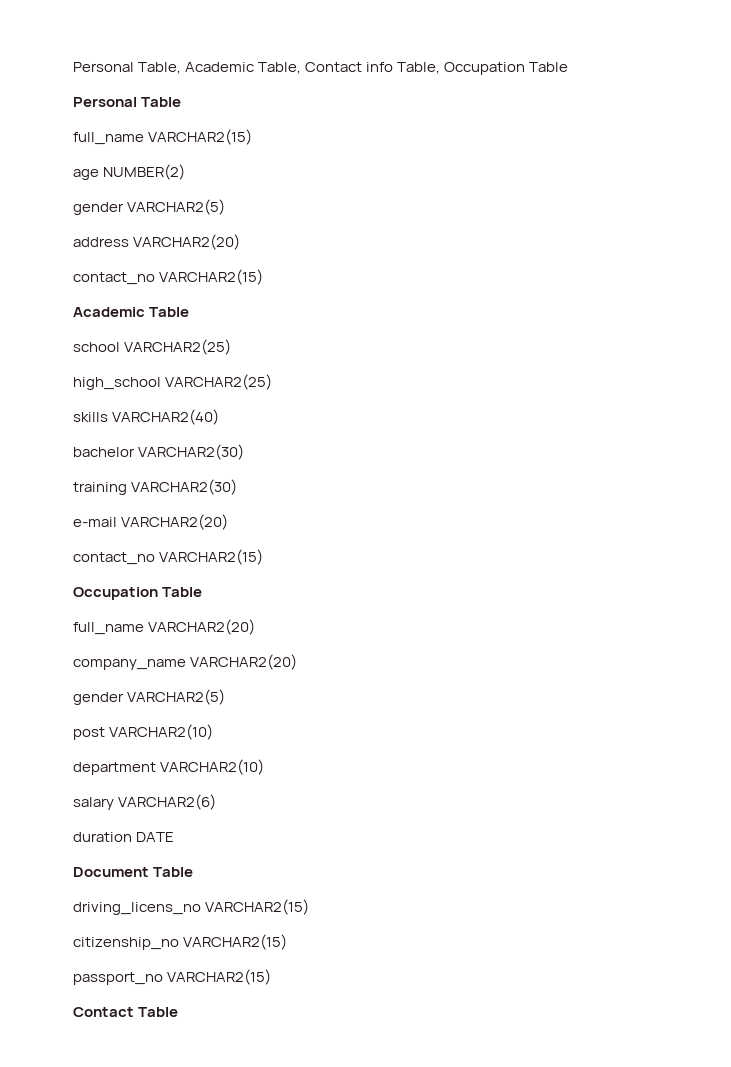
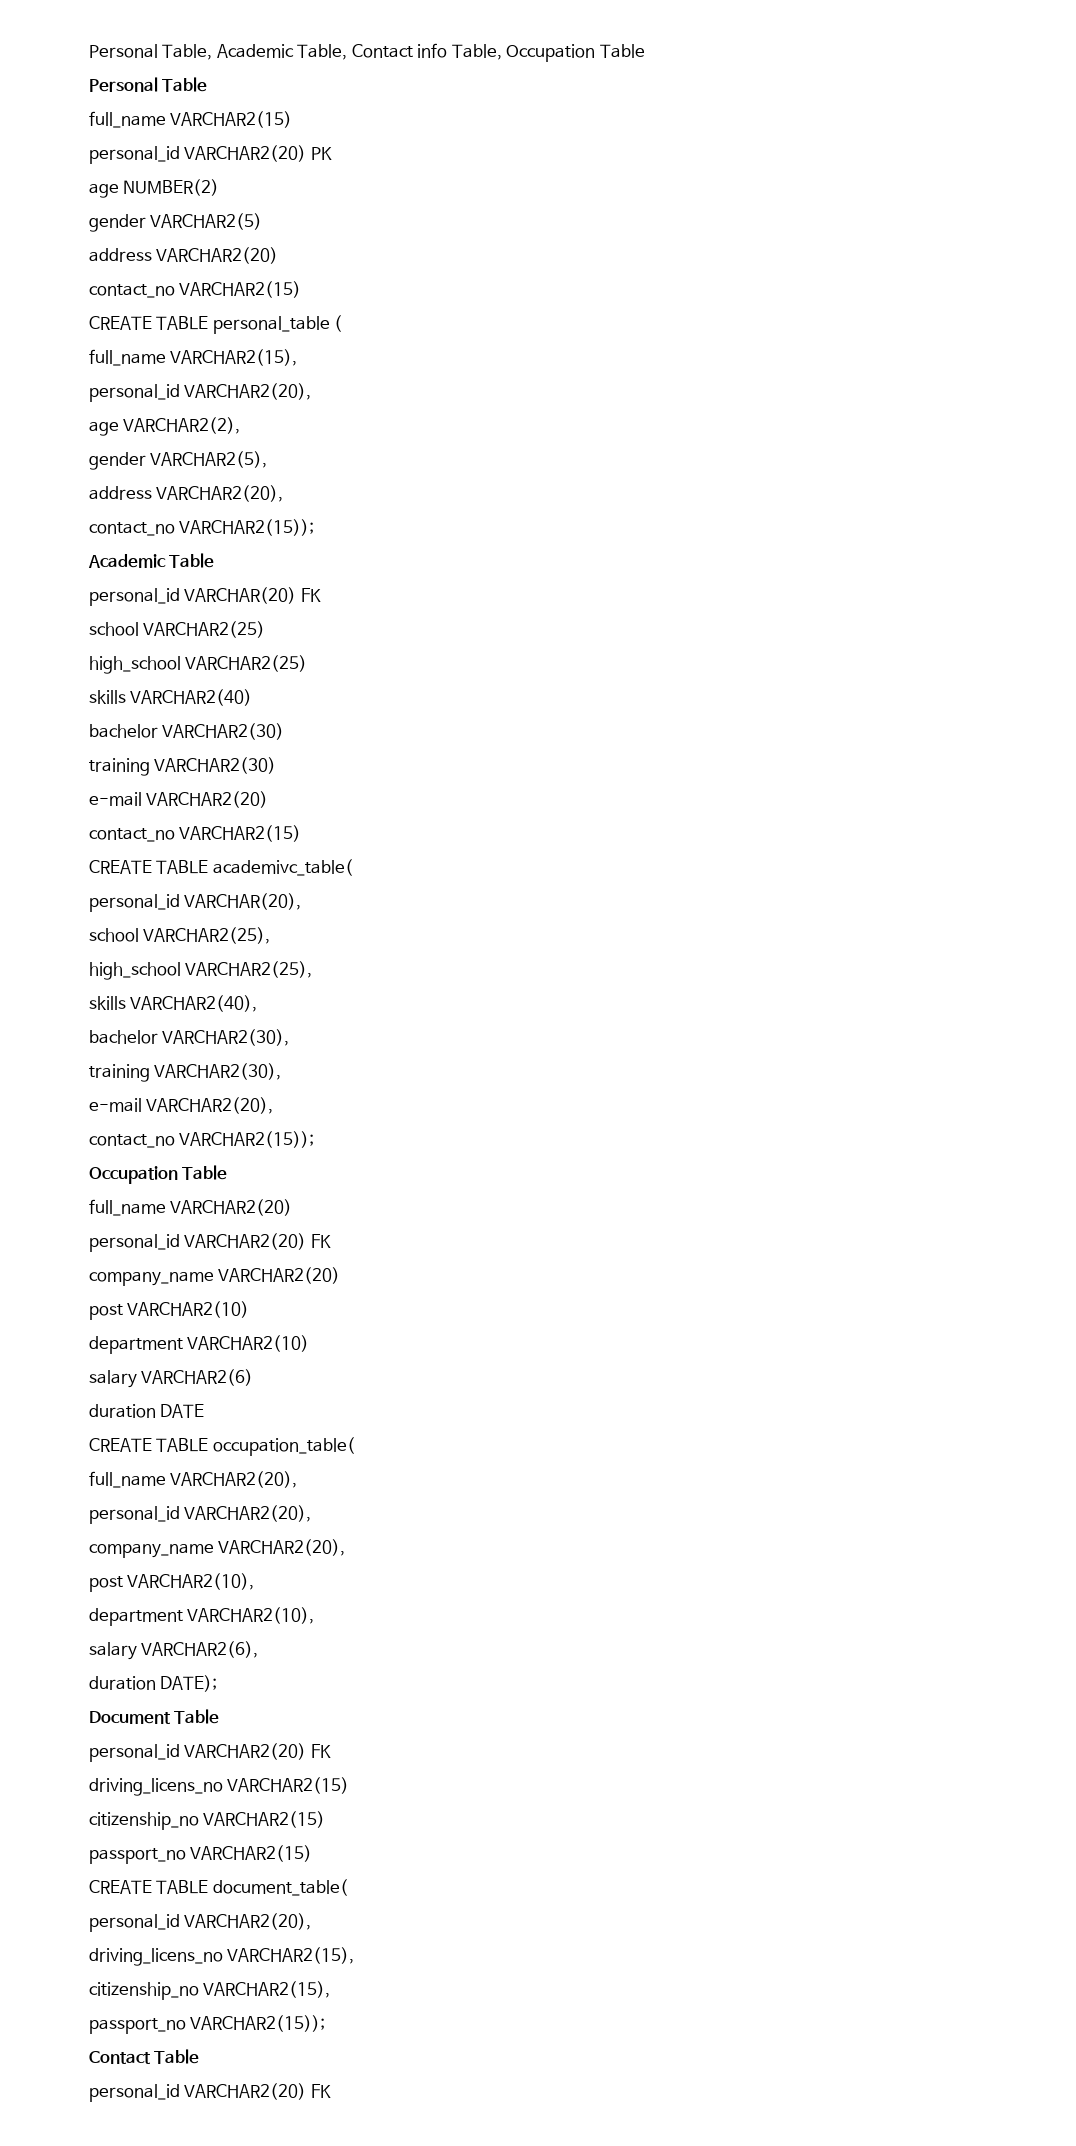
(253, 137) none -> [89,145,332,164] // personal_id VARCHAR2(20) PK
(264, 277) none -> [89,315,343,334] [89,349,298,366] [89,383,312,402] [89,417,241,436] [89,451,268,470] [89,485,284,502] [89,519,315,536] // CREATE TABLE personal_table ( // full_name VARCHAR2(15), // personal_id VARCHAR2(20), // age VARCHAR2(2), // gender VARCHAR2(5), // address VARCHAR2(20), // contact_no VARCHAR2(15));
(190, 312) none -> [89,587,321,606] // personal_id VARCHAR(20) FK
(264, 557) none -> [89,859,353,876] [89,893,302,912] [89,927,271,944] [89,961,313,980] [89,995,258,1012] [89,1029,290,1046] [89,1063,282,1082] [89,1097,274,1114] [89,1131,315,1148] // CREATE TABLE academivc_table( // personal_id VARCHAR(20), // school VARCHAR2(25), // high_school VARCHAR2(25), // skills VARCHAR2(40), // bachelor VARCHAR2(30), // training VARCHAR2(30), // e-mail VARCHAR2(20), // contact_no VARCHAR2(15));
(256, 627) none -> [89,1233,331,1252] // personal_id VARCHAR2(20) FK
[73,689,226,705] // gender VARCHAR2(5) -> (341, 1275) none
(175, 837) none -> [89,1437,355,1456] [89,1471,298,1488] [89,1505,312,1524] [89,1539,346,1558] [89,1573,255,1592] [89,1607,315,1626] [89,1641,259,1660] [89,1675,218,1692] // CREATE TABLE occupation_table( // full_name VARCHAR2(20), // personal_id VARCHAR2(20), // company_name VARCHAR2(20), // post VARCHAR2(10), // department VARCHAR2(10), // salary VARCHAR2(6), // duration DATE);
(194, 872) none -> [89,1743,331,1762] // personal_id VARCHAR2(20) FK
(272, 977) none -> [89,1879,348,1896] [89,1913,312,1932] [89,1947,355,1966] [89,1981,331,2000] [89,2015,326,2034] // CREATE TABLE document_table( // personal_id VARCHAR2(20), // driving_licens_no VARCHAR2(15), // citizenship_no VARCHAR2(15), // passport_no VARCHAR2(15));
(179, 1012) none -> [89,2083,331,2102] // personal_id VARCHAR2(20) FK

